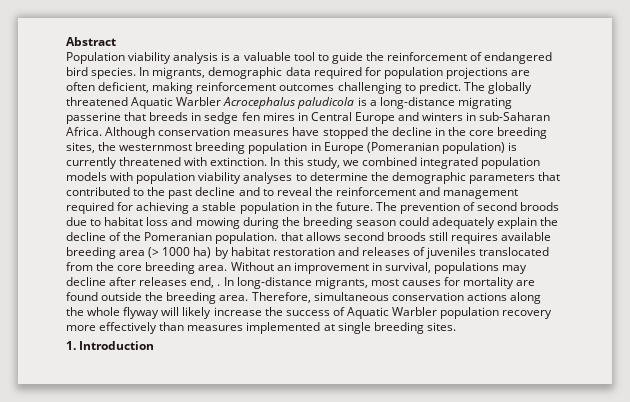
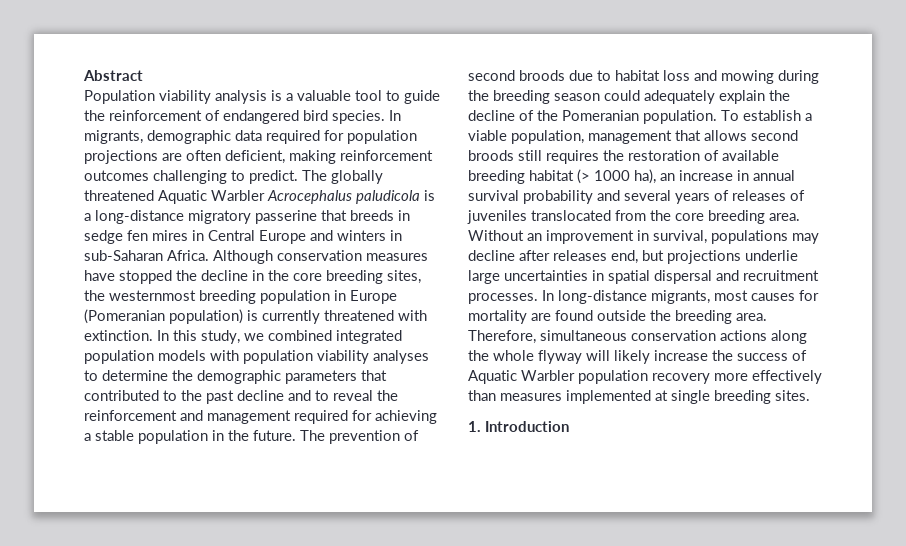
[457,97,512,109] migrating -> [188,210,251,224] migratory
(278, 238) none -> [721,110,812,121] [468,130,672,144] To establish a viable population, management
(499, 238) none -> [603,150,719,161] the restoration of
[119,250,146,256] area -> [529,170,574,181] habitat
[193,247,359,259] ha) by habitat restoration and -> [634,169,795,184] [468,190,729,204] ha), an increase in annual survival probability and several years of
[217,284,221,286] . -> [642,250,798,264] [468,270,819,284] [468,293,538,304] but projections underlie large uncertainties in spatial dispersal and recruitment processes.

